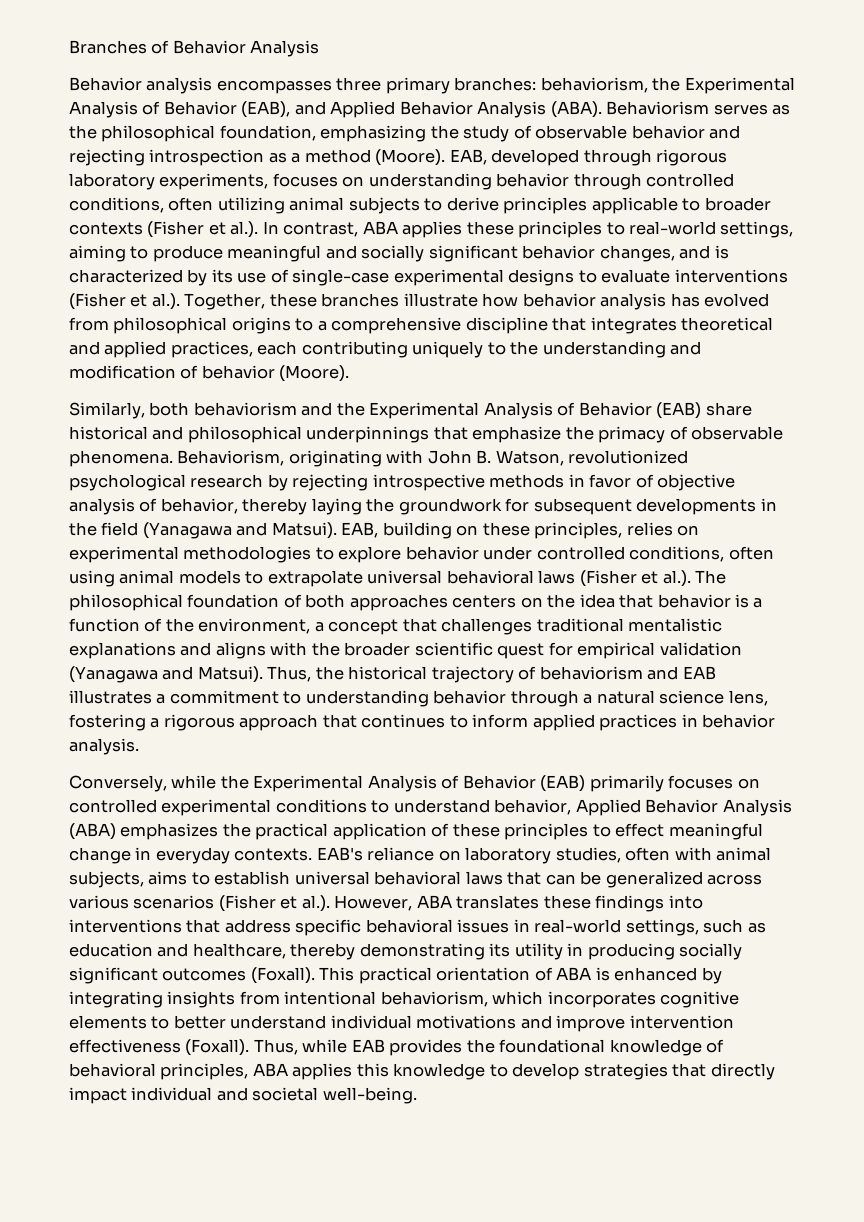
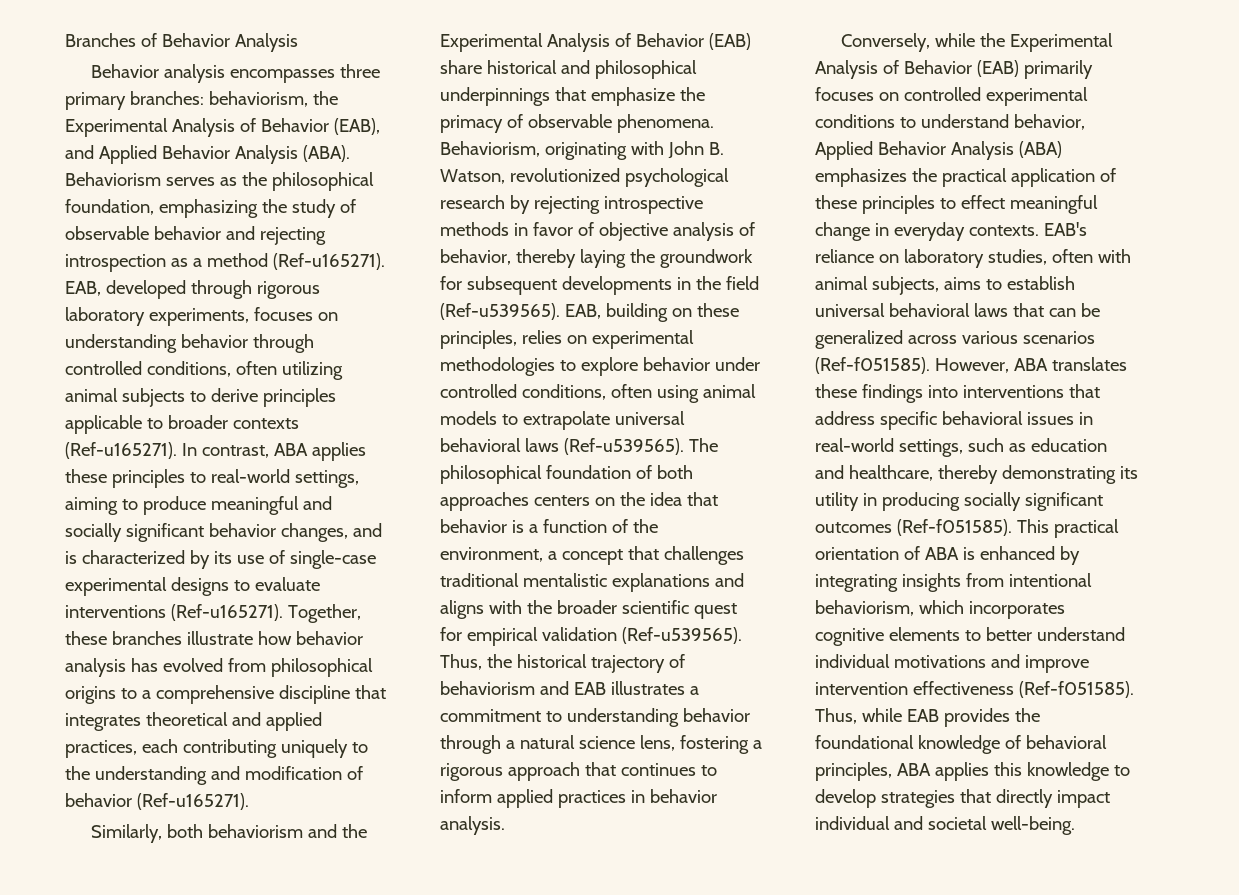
[375,149,446,166] (Moore). -> [272,253,385,270] (Ref-u165271).
[147,221,259,238] (Fisher et al.). -> [65,442,177,459] (Ref-u165271).
[69,293,180,310] (Fisher et al.). -> [170,604,283,621] (Ref-u165271).
[279,365,350,382] (Moore). -> [136,793,249,810] (Ref-u165271).
[142,522,337,539] (Yanagawa and Matsui). -> [440,303,560,320] (Ref-u539565).
[579,570,691,587] (Fisher et al.). -> [563,438,684,455] (Ref-u539565).
[69,666,263,683] (Yanagawa and Matsui). -> [621,627,742,644] (Ref-u539565).
[218,895,330,912] (Fisher et al.). -> [815,357,930,374] (Ref-f051585).
[250,967,315,984] (Foxall). -> [896,519,1012,536] (Ref-f051585).
[185,1039,250,1056] (Foxall). -> [1018,681,1134,698] (Ref-f051585).

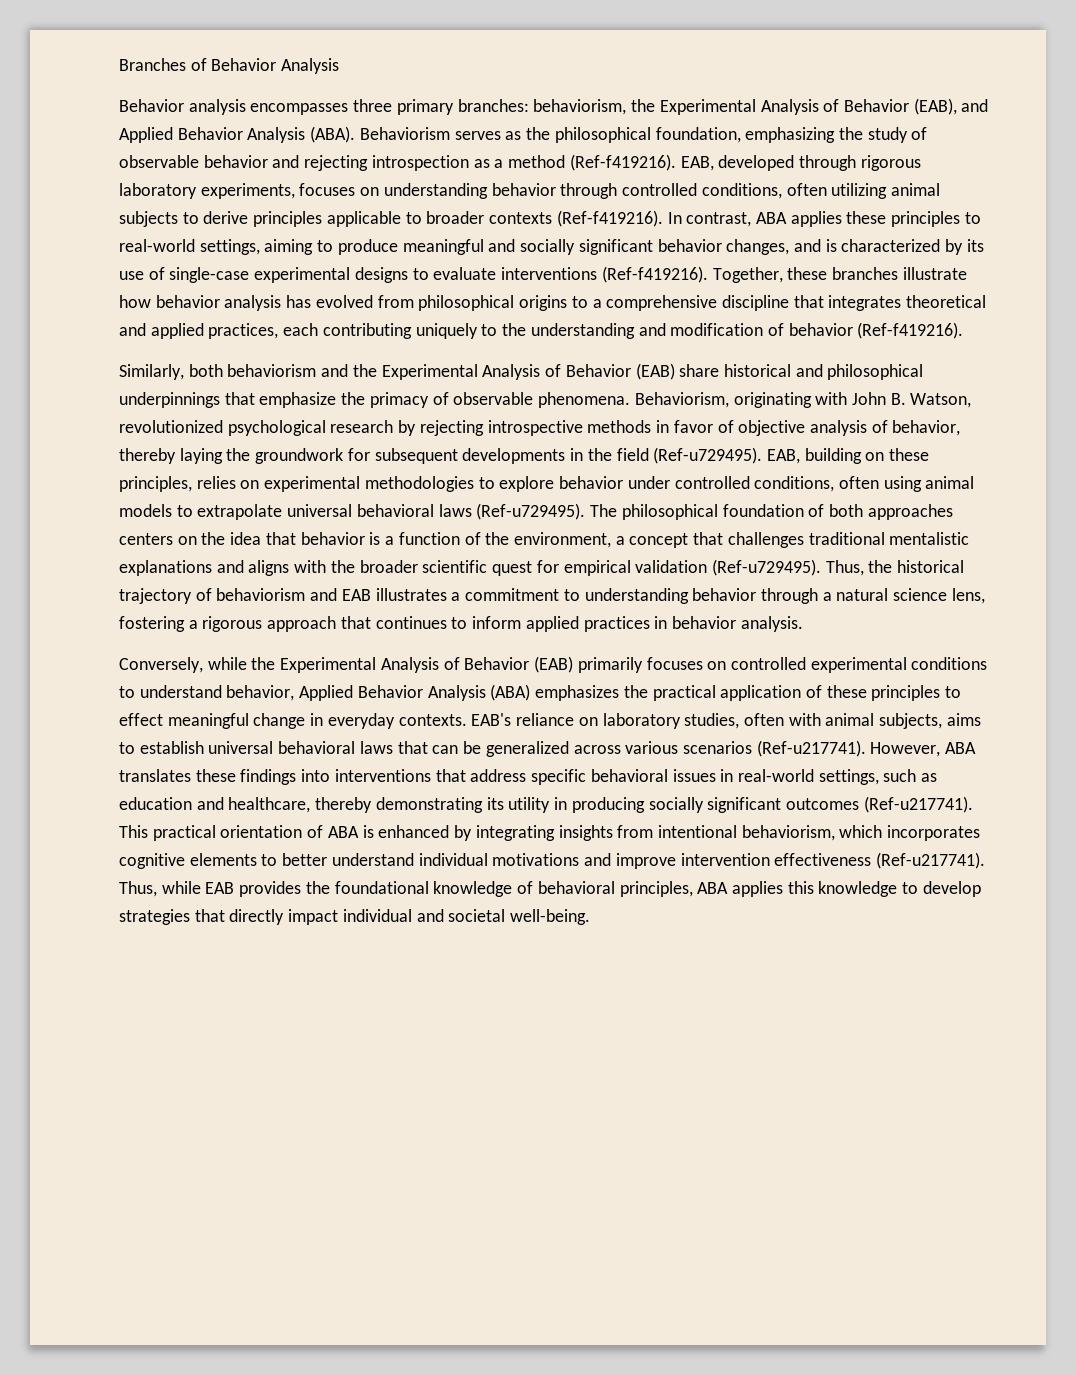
[272,253,385,270] (Ref-u165271). -> [569,154,676,171] (Ref-f419216).
[65,442,177,459] (Ref-u165271). -> [556,210,663,227] (Ref-f419216).
[170,604,283,621] (Ref-u165271). -> [601,266,708,283] (Ref-f419216).
[136,793,249,810] (Ref-u165271). -> [857,322,964,339] (Ref-f419216).
[440,303,560,320] (Ref-u539565). -> [653,447,763,464] (Ref-u729495).
[563,438,684,455] (Ref-u539565). -> [476,503,586,520] (Ref-u729495).
[621,627,742,644] (Ref-u539565). -> [711,559,821,576] (Ref-u729495).
[815,357,930,374] (Ref-f051585). -> [756,740,866,757] (Ref-u217741).
[896,519,1012,536] (Ref-f051585). -> [863,796,973,813] (Ref-u217741).
[1018,681,1134,698] (Ref-f051585). -> [875,852,985,869] (Ref-u217741).

